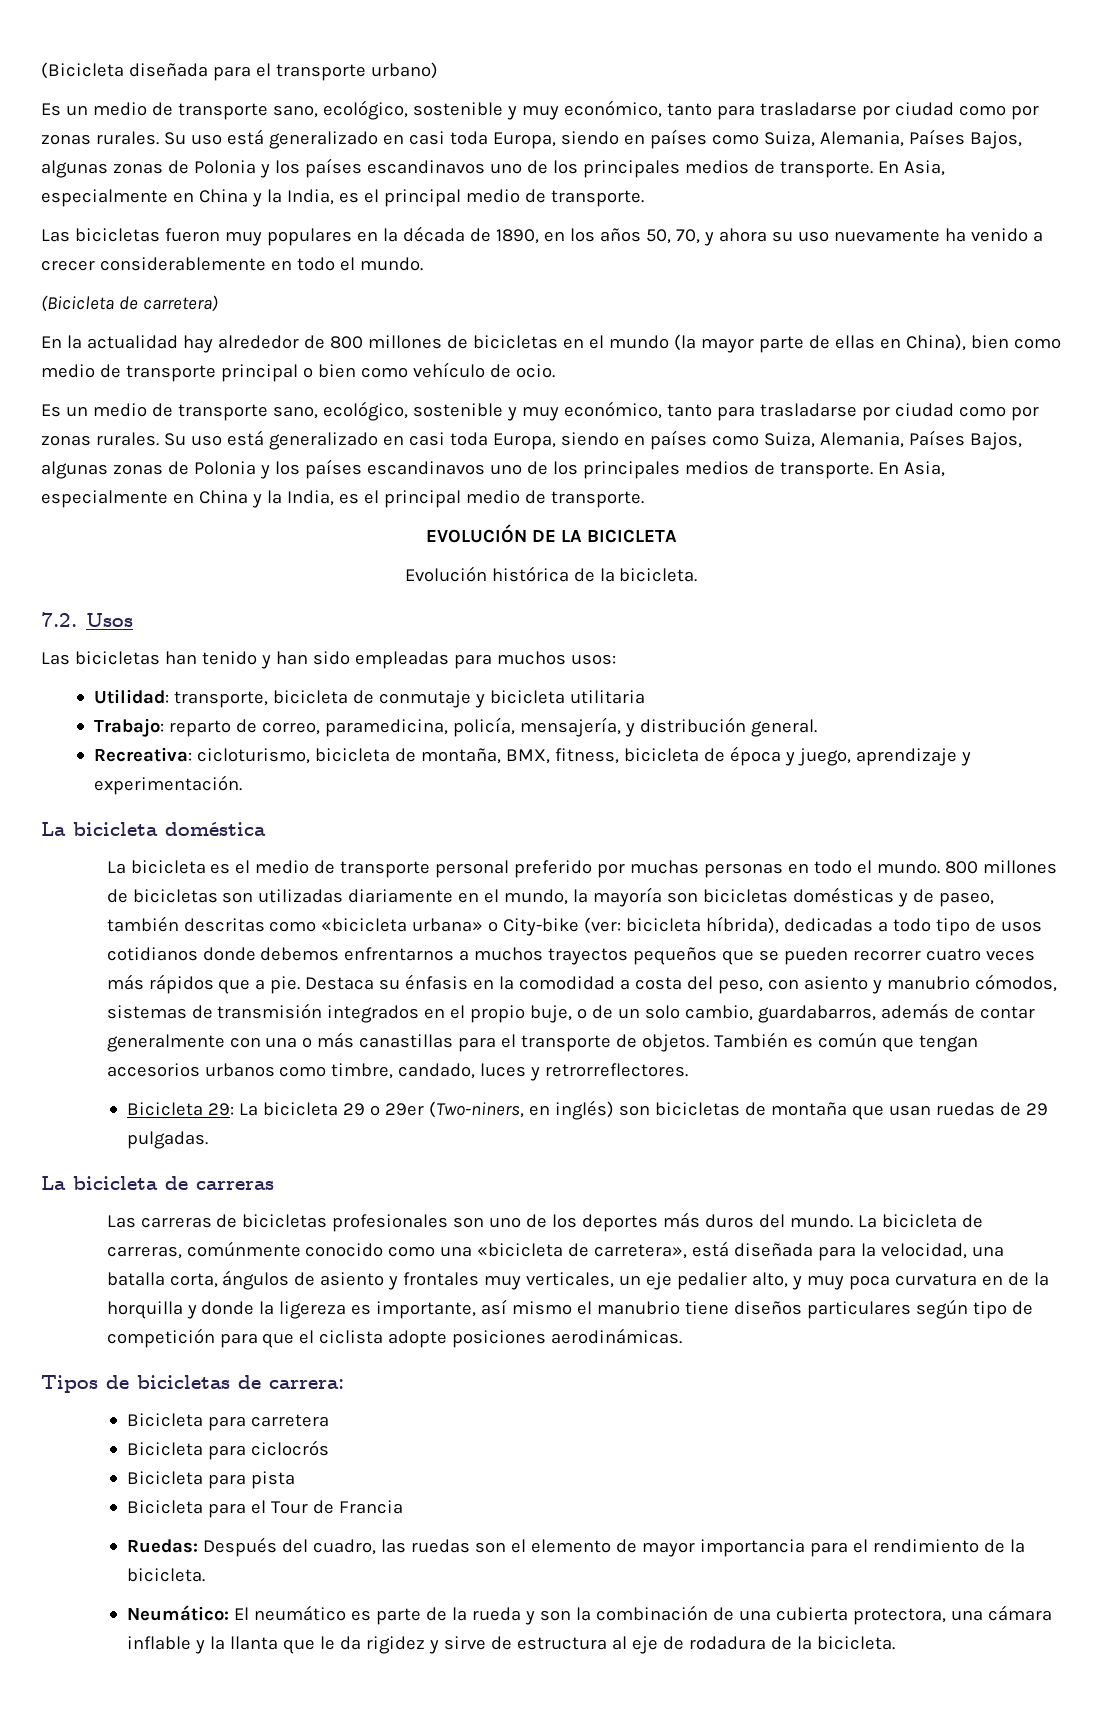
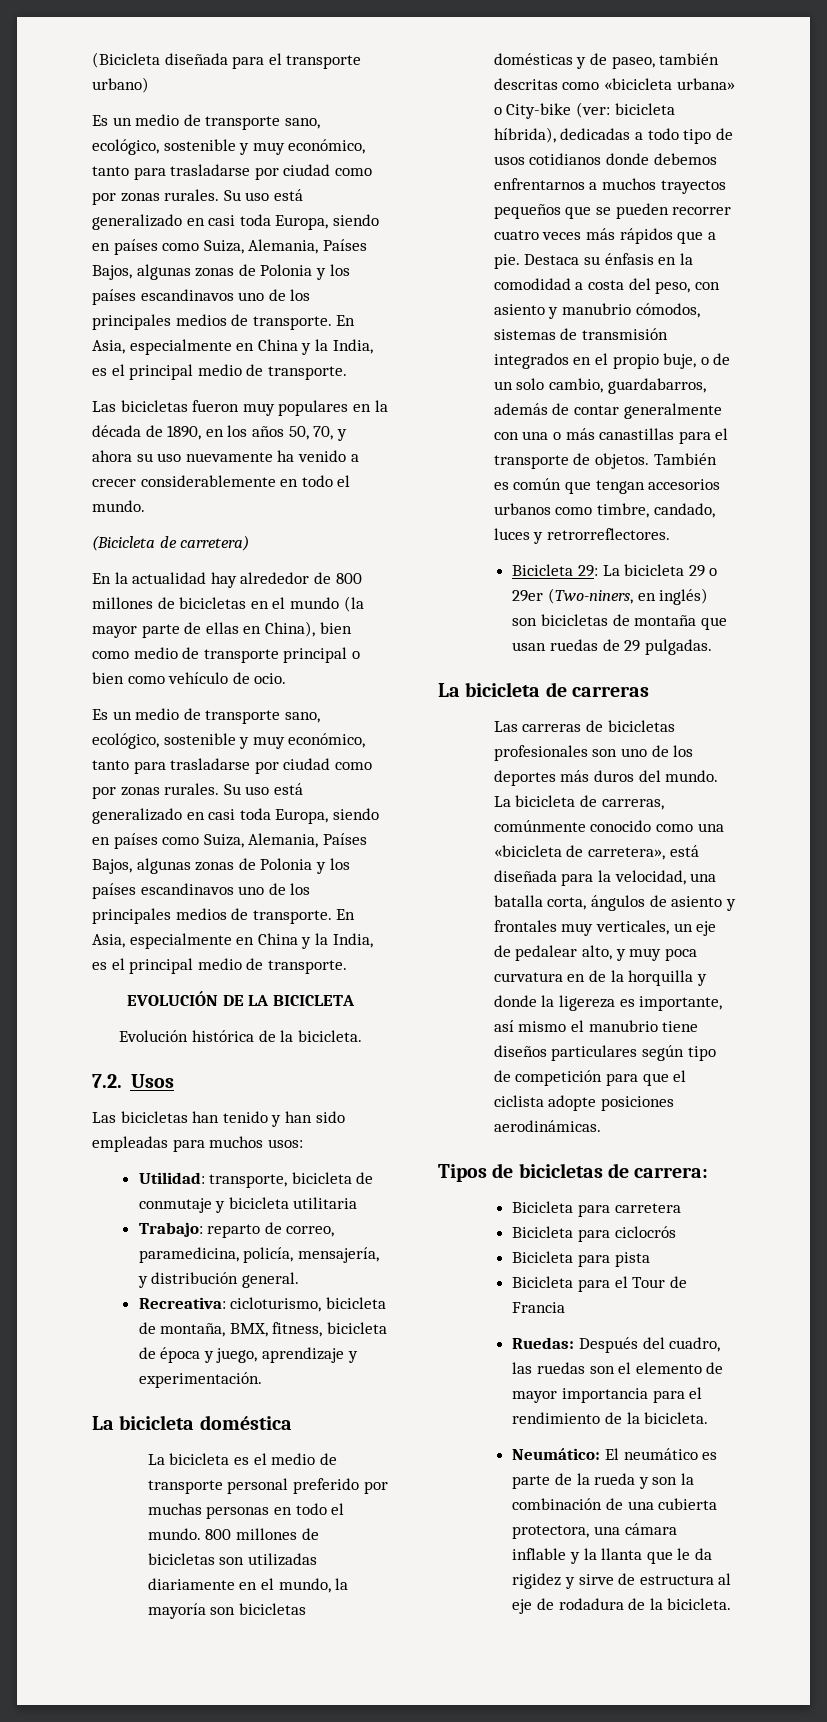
[677,1272,748,1290] pedalier -> [493,945,578,961] de pedalear

